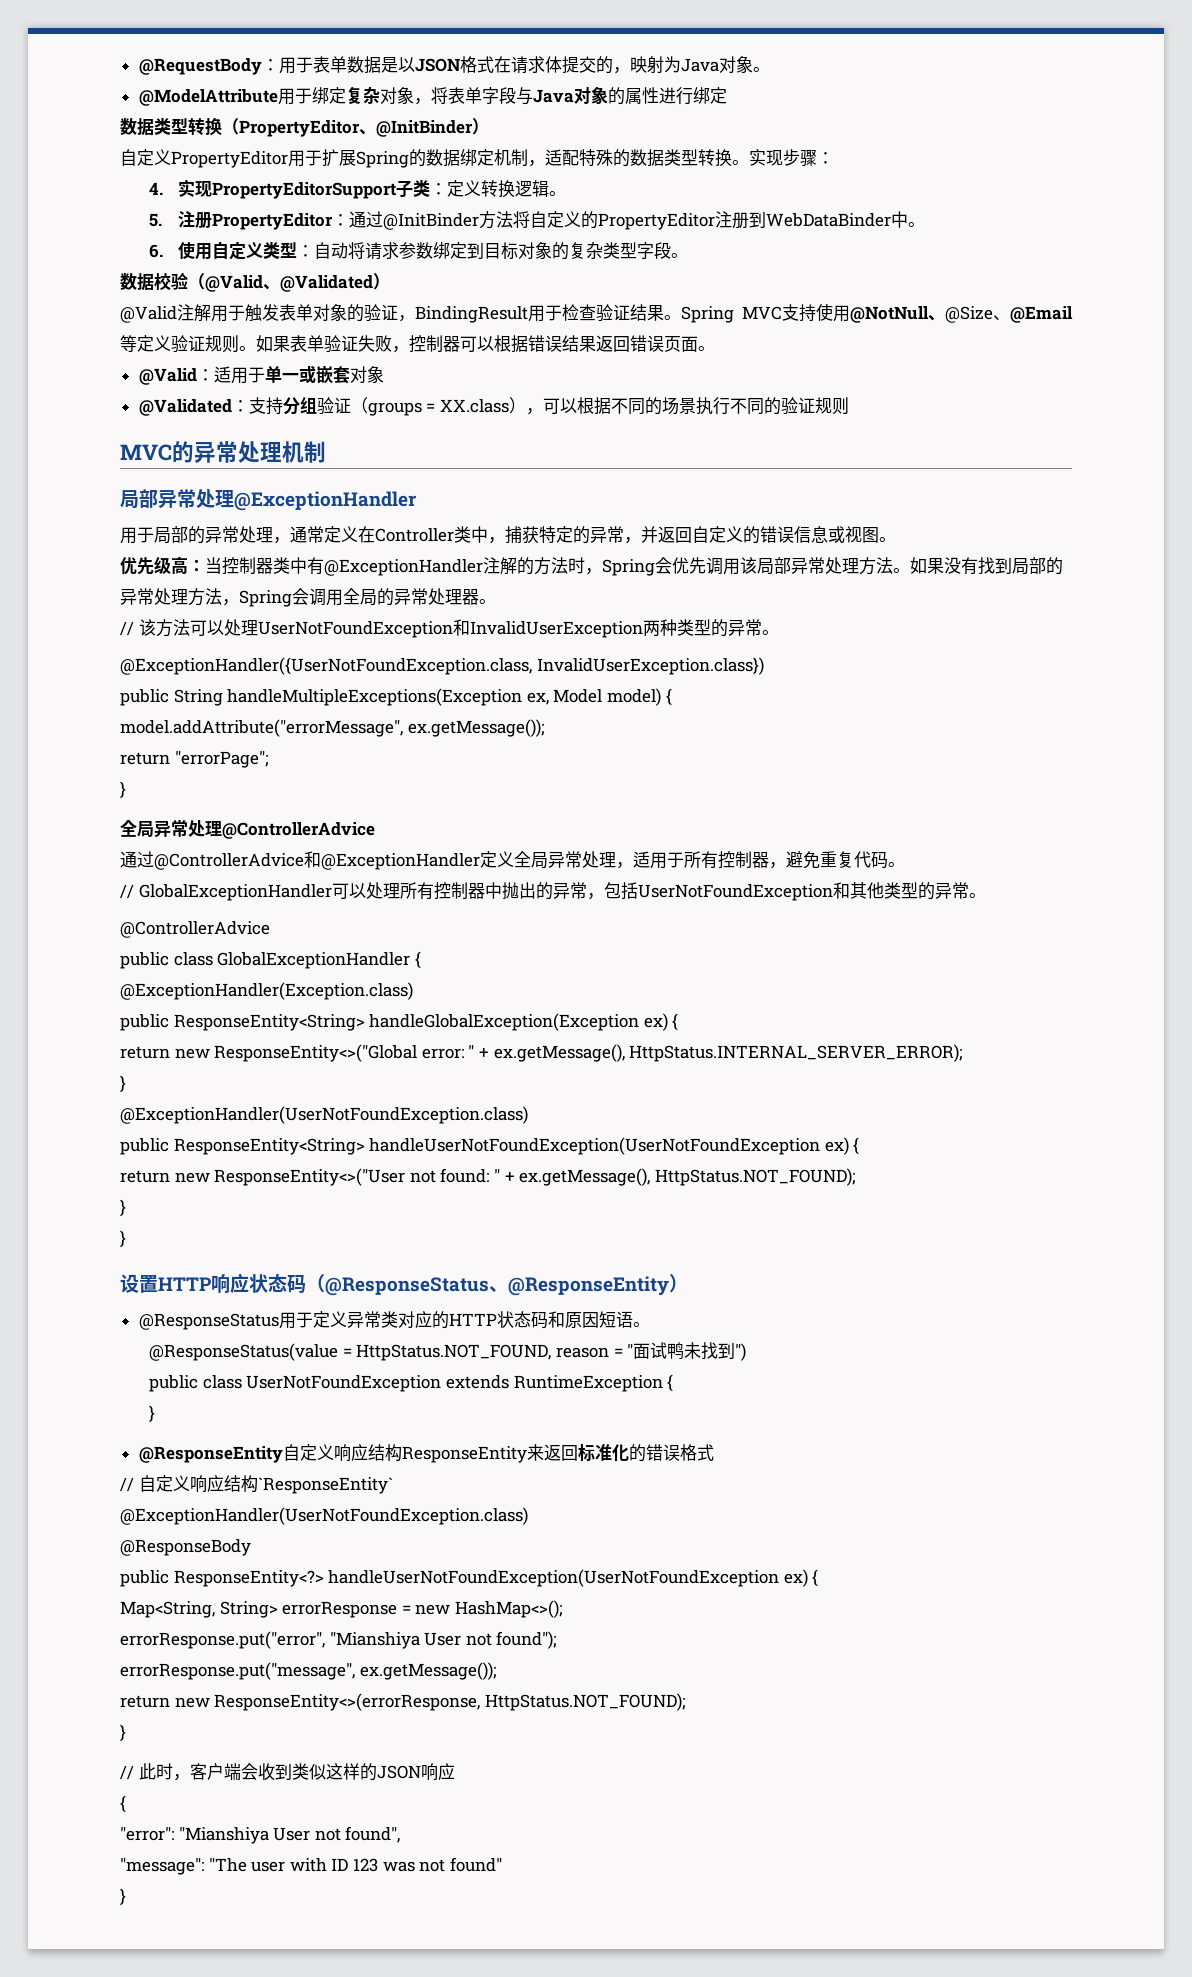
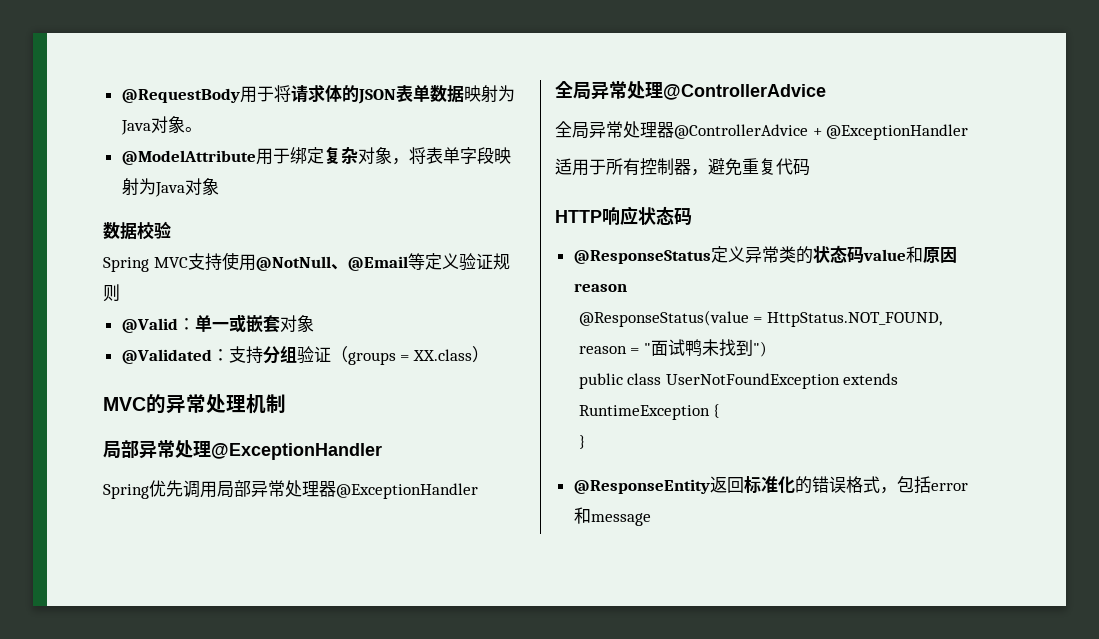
[261,56,630,74] ：用于表单数据是以JSON格式在请求体提交的， -> [239,84,464,104] 用于将请求体的JSON表单数据
[515,86,727,105] [120,118,489,137] [120,149,834,168] [149,179,567,199] [149,211,926,230] [149,241,689,260] [120,272,390,292] [120,304,681,323] 与Java对象的属性进行绑定 // 数据类型转换（PropertyEditor、@InitBinder） // 自定义PropertyEditor用于扩展Spring的数据绑定机制，适配特殊的数据类型转换。实现步骤： // 4.实现PropertyEditorSupport子类：定义转换逻辑。 // 5.注册PropertyEditor：通过@InitBinder方法将自定义的PropertyEditor注册到WebDataBinder中。 // 6.使用自定义类型：自动将请求参数绑定到目标对象的复杂类型字段。 // 数据校验（@Valid、@Validated） // @Valid注解用于触发表单对象的验证，BindingResult用于检查验证结果。 -> [493,147,511,164] [121,178,219,197] [103,221,171,240] 映射为Java对象 // 数据校验 //
[945,306,1010,323] @Size、 -> (348, 267) none
[239,335,715,353] 。如果表单验证失败，控制器可以根据错误结果返回错误页面。 -> (120, 293) none
[213,366,265,384] 适用于 -> (195, 324) none
[525,397,849,415] ，可以根据不同的场景执行不同的验证规则 -> (489, 354) none
[120,526,896,544] [120,556,672,576] 用于局部的异常处理，通常定义在Controller类中，捕获特定的异常，并返回自定义的错误信息或视图。 // 优先级高：当控制器类中有@ExceptionHandler注解的方法时，Spring会 -> [103,484,149,499] Spring
[740,557,1063,575] [120,588,496,607] [120,619,779,638] [120,657,764,675] [120,688,672,706] [120,719,545,737] [120,751,269,768] [120,781,126,799] [120,820,375,839] [120,851,633,870] 该局部异常处理方法。如果没有找到局部的异常处理方法，Spring会调用全局的异常处理器。 // // 该方法可以处理UserNotFoundException和InvalidUserException两种类型的异常。 // @ExceptionHandler({UserNotFoundException.class, InvalidUserException.class}) // public String handleMultipleExceptions(Exception ex, Model model) { // model.addAttribute("errorMessage", ex.getMessage()); // return "errorPage"; // } // 全局异常处理@ControllerAdvice // 通过@ControllerAdvice和@ExceptionHandler定义全局异常处理， -> [217,480,478,499] [555,81,826,100] [555,121,969,140] 局部异常处理器@ExceptionHandler // 全局异常处理@ControllerAdvice // 全局异常处理器@ControllerAdvice + @ExceptionHandler //
[888,862,905,867] [120,882,986,901] [120,921,270,938] [120,951,421,969] [120,982,413,1000] [120,1013,679,1031] [120,1044,964,1062] [120,1075,126,1093] [120,1106,528,1124] [120,1137,860,1155] [120,1168,856,1186] [120,1199,126,1217] [120,1230,126,1248] [120,1274,158,1293] 。 // // GlobalExceptionHandler可以处理所有控制器中抛出的异常，包括UserNotFoundException和其他类型的异常。 // @ControllerAdvice // public class GlobalExceptionHandler { // @ExceptionHandler(Exception.class) // public ResponseEntity<String> handleGlobalException(Exception ex) { // return new ResponseEntity<>("Global error: " + ex.getMessage(), HttpStatus.INTERNAL_SERVER_ERROR); // } // @ExceptionHandler(UserNotFoundException.class) // public ResponseEntity<String> handleUserNotFoundException(UserNotFoundException ex) { // return new ResponseEntity<>("User not found: " + ex.getMessage(), HttpStatus.NOT_FOUND); // } // } // 设置 -> (810, 167) //
[306,1274,688,1296] [138,1312,313,1330] （@ResponseStatus、@ResponseEntity） // @ResponseStatus用于 -> [573,250,711,264] // @ResponseStatus
[397,1311,650,1329] 对应的HTTP状态码和原因短语。 -> [795,245,957,264] [573,283,627,292] 的状态码value和原因reason
[282,1444,544,1463] 自定义响应结构ResponseEntity来 -> (710, 486) none
[120,1475,393,1494] [120,1507,528,1525] [120,1539,251,1556] [120,1569,819,1587] [120,1600,563,1618] [120,1631,558,1649] [120,1662,497,1680] [120,1693,686,1711] [120,1724,126,1742] [120,1763,455,1781] [120,1795,126,1813] [120,1826,401,1844] [120,1857,502,1875] [120,1888,126,1906] // // 自定义响应结构`ResponseEntity` // @ExceptionHandler(UserNotFoundException.class) // @ResponseBody // public ResponseEntity<?> handleUserNotFoundException(UserNotFoundException ex) { // Map<String, String> errorResponse = new HashMap<>(); // errorResponse.put("error", "Mianshiya User not found"); // errorResponse.put("message", ex.getMessage()); // return new ResponseEntity<>(errorResponse, HttpStatus.NOT_FOUND); // } // // 此时，客户端会收到类似这样的JSON响应 // { // "error": "Mianshiya User not found", // "message": "The user with ID 123 was not found" // } -> [879,476,968,494] [573,507,651,526] ，包括error和message

